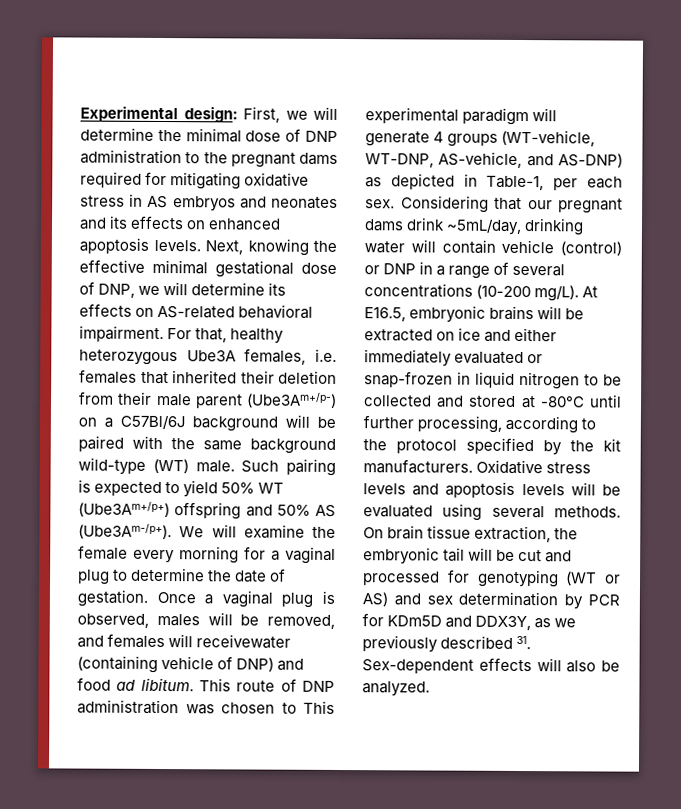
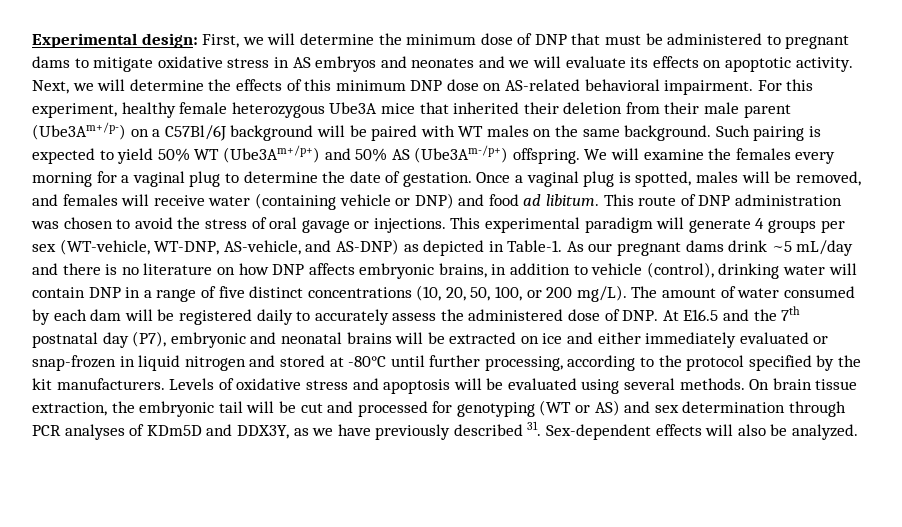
[185,128,242,143] minimal -> [406,34,477,45] minimum
[80,149,338,168] [80,171,242,190] administration to the pregnant dams required for mitigating -> [571,33,850,49] [32,56,154,72] that must be administered to pregnant dams to mitigate
[109,215,282,231] [79,237,337,256] [79,259,337,278] [79,281,287,298] [79,303,132,317] its effects on enhanced apoptosis levels. Next, knowing the effective minimal gestational dose of DNP, we will determine its effects -> [508,56,853,72] [32,79,479,94] we will evaluate its effects on apoptotic activity. Next, we will determine the effects of this minimum DNP dose
[195,328,285,344] [79,348,337,366] [79,369,137,384] that, healthy heterozygous Ube3A females, i.e. females -> [786,79,814,91] [32,102,415,118] this experiment, healthy female heterozygous Ube3A mice
[171,438,336,454] [78,457,235,475] the same background wild-type (WT) male. -> [458,125,712,141] WT males on the same background.
[174,502,242,520] offspring -> (320, 154) none
[78,523,172,540] (Ube3Am-/p+). -> [414,145,580,164] (Ube3Am-/p+) offspring.
[78,545,128,560] female -> [735,148,791,160] females
[77,613,149,628] observed, -> [635,171,692,187] spotted,
[196,634,292,649] receivewater -> [153,195,251,206] receive water
[217,656,234,670] of -> [395,198,411,206] or
(297, 708) none -> [134,217,446,233] avoid the stress of oral gavage or injections.
(499, 140) none -> [820,220,845,233] [32,244,56,252] per sex
[486,175,623,191] [365,195,623,214] [364,217,523,236] Table-1, per each sex. Considering that our pregnant dams drink ~5mL/day, -> [507,240,854,256] [32,262,714,279] Table-1. As our pregnant dams drink ~5 mL/day and there is no literature on how DNP affects embryonic brains, in addition to vehicle (control),
[501,239,622,256] [364,265,380,275] vehicle (control) or -> (85, 292) none
[512,263,566,277] [364,283,599,302] [364,305,487,323] several concentrations (10-200 mg/L). At E16.5, embryonic -> [218,285,855,302] [32,306,801,325] [32,331,342,348] five distinct concentrations (10, 20, 50, 100, or 200 mg/L). The amount of water consumed by each dam will be registered daily to accurately assess the administered dose of DNP. At E16.5 and the 7th postnatal day (P7), embryonic and neonatal
[584,374,622,386] [363,395,432,407] to be collected -> (246, 363) none
[476,459,592,475] [363,483,406,495] Oxidative stress levels -> [169,378,348,390] Levels of oxidative stress
[521,484,565,496] levels -> (451, 386) none
[564,594,620,610] [362,613,384,627] by PCR for -> [789,401,847,417] [32,424,145,440] through PCR analyses of
(577, 623) none -> [337,424,371,436] have

